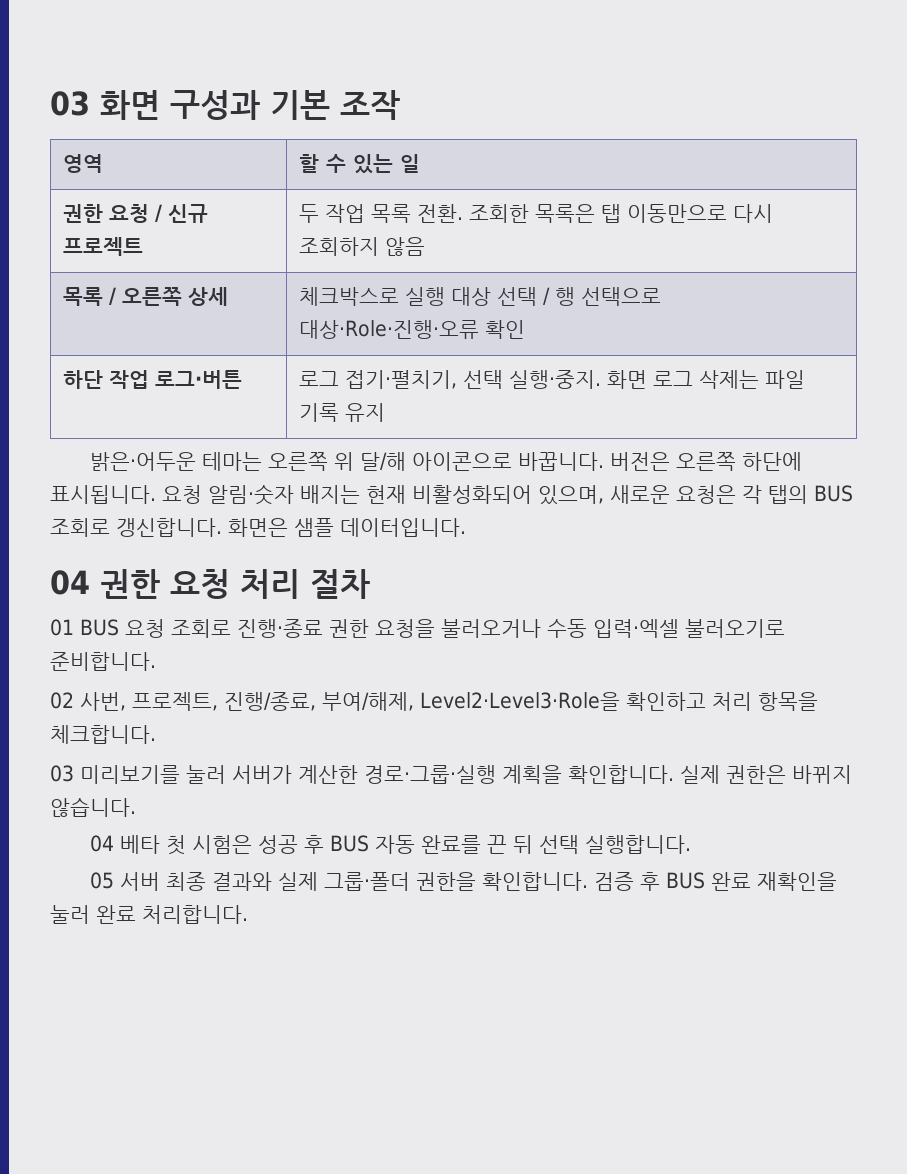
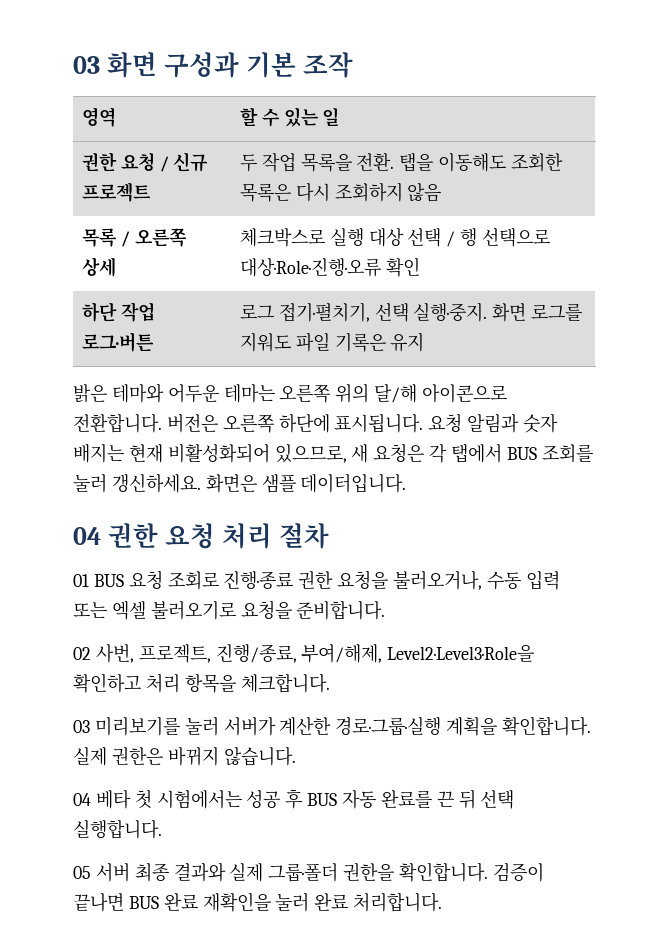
[370,204,727,223] 목록 전환. 조회한 목록은 탭 이동만으로 -> [300,153,564,172] [239,183,291,202] 목록을 전환. 탭을 이동해도 조회한 목록은
[652,370,805,389] [298,403,385,422] [89,452,196,471] 로그 삭제는 파일 기록 유지 // 밝은·어두운 -> [531,303,583,321] [239,332,425,352] [73,383,219,403] 로그를 지워도 파일 기록은 유지 // 밝은 테마와 어두운
[333,452,354,471] 위 -> [335,383,370,403] 위의
[517,452,604,471] 바꿉니다. -> [73,413,162,433] 전환합니다.
[208,484,294,505] 알림·숫자 -> [467,413,559,433] 알림과 숫자
[538,485,853,505] [50,518,222,537] 있으며, 새로운 요청은 각 탭의 BUS 조회로 갱신합니다. -> [274,443,593,463] [73,474,201,493] 있으므로, 새 요청은 각 탭에서 BUS 조회를 눌러 갱신하세요.
[441,619,785,638] 불러오거나 수동 입력·엑셀 불러오기로 -> [393,571,560,590] [73,600,292,620] 불러오거나, 수동 입력 또는 엑셀 불러오기로 요청을
[191,835,252,854] 시험은 -> [156,790,242,809] 시험에서는
[593,872,660,891] 검증 후 -> [492,863,544,882] [73,893,124,912] 검증이 끝나면

